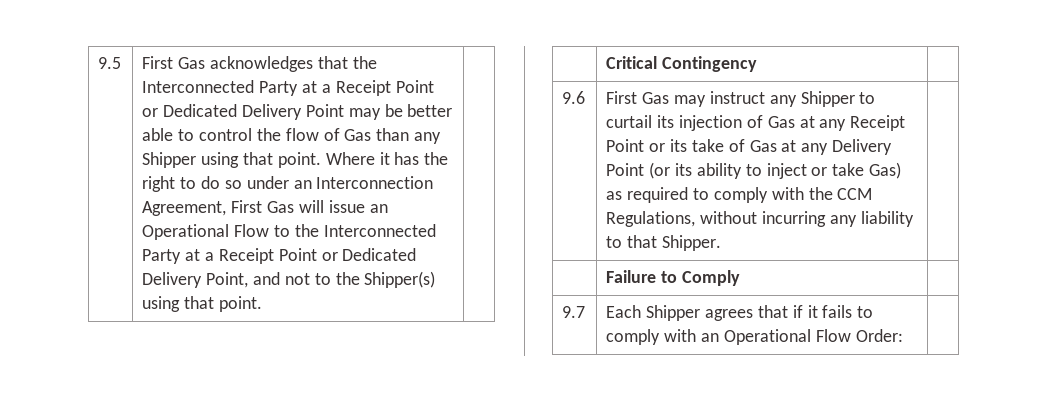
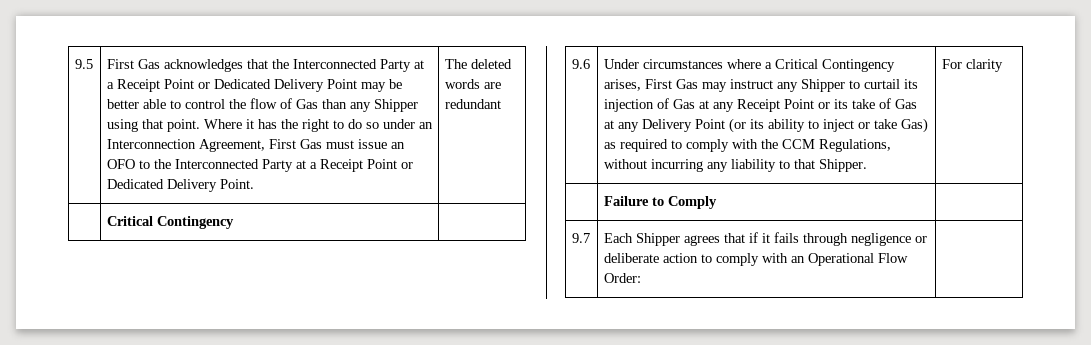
[298,200,324,213] will -> [325,140,354,149] must
[142,224,270,240] Operational Flow -> [106,159,135,169] OFO
[206,271,436,288] [142,296,263,312] [606,56,758,72] [562,91,586,104] Point, and not to the Shipper(s) using that point. | // | Critical Contingency | // 9.6 | -> [219,179,254,189] [444,59,512,69] [444,79,501,89] [444,99,501,109] [106,216,234,229] [571,59,590,69] [603,59,895,72] [603,79,641,91] Point. | The deleted words are redundant // | Critical Contingency | // 9.6 | Under circumstances where a Critical Contingency arises,
(722, 243) none -> [941,59,1003,72] For clarity
(853, 311) none -> [802,233,927,246] [603,253,698,263] through negligence or deliberate action

